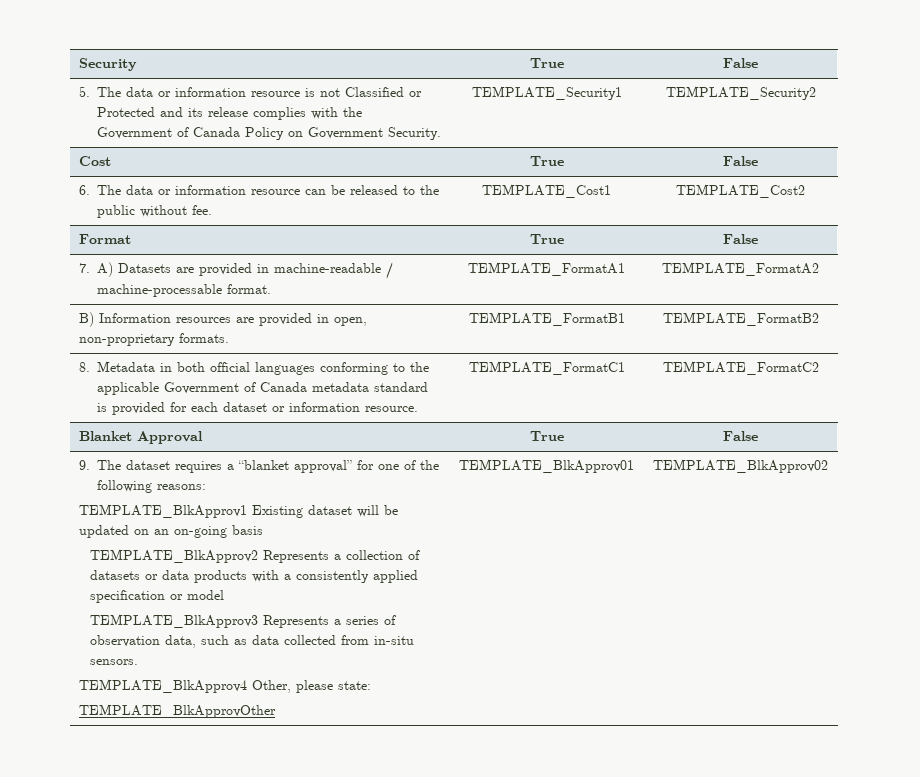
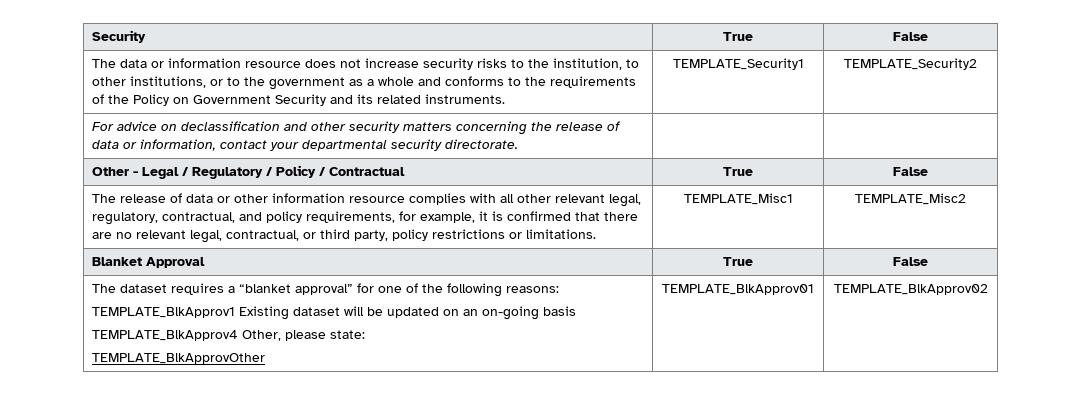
[78,86,422,97] [96,107,362,120] [96,127,441,140] [471,86,622,100] [665,86,816,100] [78,156,111,166] [529,156,564,166] [723,156,758,166] [78,185,439,195] [96,205,212,218] [481,184,611,198] [676,184,805,198] [78,234,131,244] [529,234,564,244] [723,234,758,244] [78,262,393,279] [96,284,271,297] [467,262,625,276] [662,262,819,276] [78,312,367,327] [78,333,229,346] [468,312,625,326] [662,312,819,326] [78,361,429,375] [96,382,428,395] [96,402,418,415] [468,361,625,375] [662,361,819,375] 5. The data or information resource is not Classified or Protected and its release complies with the Government of Canada Policy on Government Security. | TEMPLATE_Security1 | TEMPLATE_Security2 // Cost | True | False // 6. The data or information resource can be released to the public without fee. | TEMPLATE_Cost1 | TEMPLATE_Cost2 // Format | True | False // 7. A) Datasets are provided in machine-readable / machine-processable format. | TEMPLATE_FormatA1 | TEMPLATE_FormatA2 // B) Information resources are provided in open, non-proprietary formats. | TEMPLATE_FormatB1 | TEMPLATE_FormatB2 // 8. Metadata in both official languages conforming to the applicable Government of Canada metadata standard is provided for each dataset or information resource. | TEMPLATE_FormatC1 | TEMPLATE_FormatC2 -> [92,58,640,70] [92,76,637,90] [92,94,506,106] [672,58,804,70] [844,58,977,70] [92,121,622,135] [92,139,519,151] [92,165,406,179] [723,167,753,176] [893,167,928,176] [92,193,642,207] [92,211,639,225] [92,229,597,243] [683,193,793,205] [855,193,966,205] The data or information resource does not increase security risks to the institution, to other institutions, or to the government as a whole and conforms to the requirements of the Policy on Government Security and its related instruments. | TEMPLATE_Security1 | TEMPLATE_Security2 // For advice on declassification and other security matters concerning the release of data or information, contact your departmental security directorate. | | // Other - Legal / Regulatory / Policy / Contractual | True | False // The release of data or other information resource complies with all other relevant legal, regulatory, contractual, and policy requirements, for example, it is confirmed that there are no relevant legal, contractual, or third party, policy restrictions or limitations. | TEMPLATE_Misc1 | TEMPLATE_Misc2
[78,460,90,470] 9. -> (928, 261) none
[90,549,421,563] [90,570,419,583] [90,590,225,603] [90,614,397,628] [90,635,415,648] [90,659,139,665] // TEMPLATE_BlkApprov2 Represents a collection of datasets or data products with a consistently applied specification or model // TEMPLATE_BlkApprov3 Represents a series of observation data, such as data collected from in-situ sensors. -> (577, 311) none

